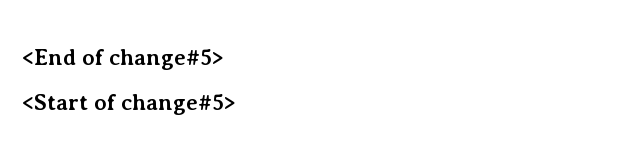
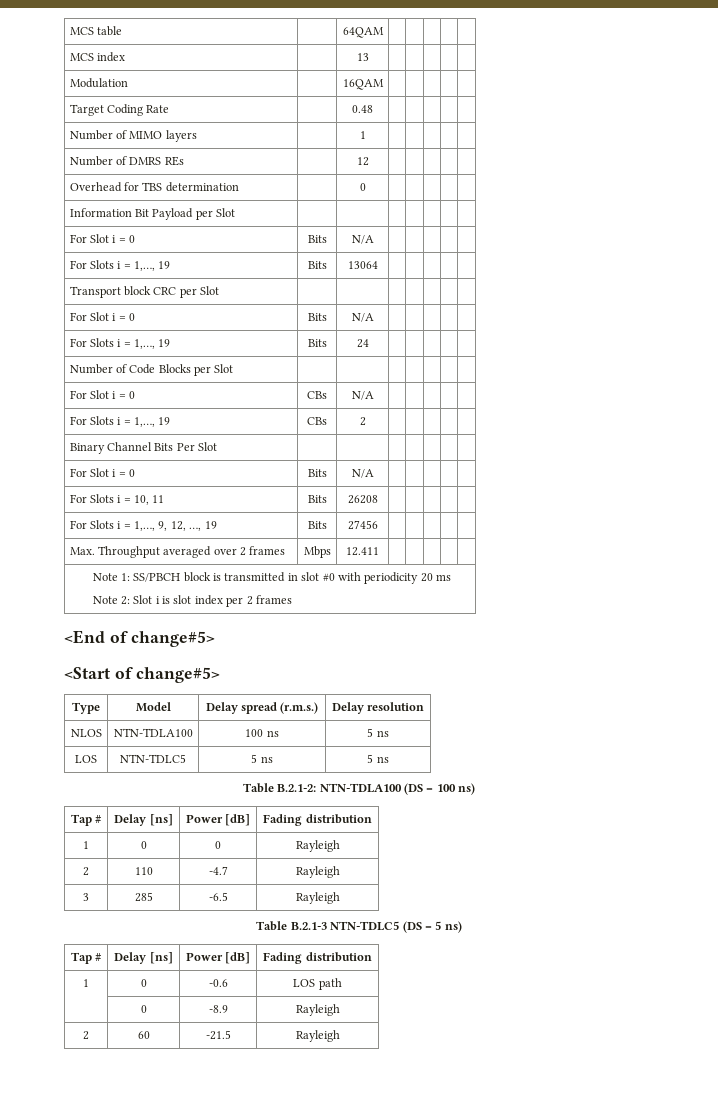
(22, 57) none -> [69,26,122,36] [342,27,384,38] [69,52,125,62] [356,53,369,61] [69,78,128,88] [342,79,384,90] [69,104,170,116] [352,105,373,113] [69,130,197,142] [359,131,366,139] [69,156,184,166] [356,157,369,166] [69,182,239,192] [359,183,366,191] [69,208,236,220] [69,234,136,243] [307,235,327,243] [351,235,374,244] [69,260,171,271] [307,261,327,269] [347,261,378,269] [69,286,220,298] [69,312,136,321] [307,313,327,321] [351,313,374,322] [69,338,171,349] [307,339,327,347] [356,339,369,348] [69,364,234,376] [69,390,136,399] [307,391,327,399] [351,391,374,400] [69,416,171,427] [307,417,327,425] [359,417,366,426] [69,442,218,454] [69,468,136,477] [307,469,327,477] [351,469,374,478] [69,494,165,505] [307,495,327,503] [347,495,378,504] [69,520,217,531] [307,521,327,529] [347,520,378,530] [69,546,286,558] [303,546,331,558] [346,547,379,556] [92,572,452,584] [92,595,292,607] MCS table | | 64QAM | | | | | // MCS index | | 13 | | | | | // Modulation | | 16QAM | | | | | // Target Coding Rate | | 0.48 | | | | | // Number of MIMO layers | | 1 | | | | | // Number of DMRS REs | | 12 | | | | | // Overhead for TBS determination | | 0 | | | | | // Information Bit Payload per Slot | | | | | | | // For Slot i = 0 | Bits | N/A | | | | | // For Slots i = 1,…, 19 | Bits | 13064 | | | | | // Transport block CRC per Slot | | | | | | | // For Slot i = 0 | Bits | N/A | | | | | // For Slots i = 1,…, 19 | Bits | 24 | | | | | // Number of Code Blocks per Slot | | | | | | | // For Slot i = 0 | CBs | N/A | | | | | // For Slots i = 1,…, 19 | CBs | 2 | | | | | // Binary Channel Bits Per Slot | | | | | | | // For Slot i = 0 | Bits | N/A | | | | | // For Slots i = 10, 11 | Bits | 26208 | | | | | // For Slots i = 1,…, 9, 12, …, 19 | Bits | 27456 | | | | | // Max. Throughput averaged over 2 frames | Mbps | 12.411 | | | | | // Note 1: SS/PBCH block is transmitted in slot #0 with periodicity 20 ms // Note 2: Slot i is slot index per 2 frames //
(237, 104) none -> [72,702,100,714] [135,702,171,712] [205,702,319,714] [331,702,425,714] [70,729,102,737] [113,728,193,737] [245,729,279,737] [367,728,389,737] [75,755,97,763] [120,754,186,763] [251,754,273,763] [367,754,389,763] [242,783,476,795] [70,814,103,826] [114,814,173,826] [185,814,251,826] [263,814,372,826] [83,841,89,849] [140,841,147,849] [215,841,221,849] [295,840,340,852] [83,867,89,876] [134,867,153,875] [208,866,228,875] [295,866,340,878] [83,893,89,901] [134,892,153,902] [208,892,228,901] [295,892,340,904] [256,921,462,933] [70,952,103,964] [114,952,173,964] [185,952,251,964] [263,952,372,964] [83,979,89,987] [140,979,147,987] [208,979,228,987] [293,978,342,990] [140,1005,147,1013] [208,1005,228,1013] [295,1004,340,1016] [83,1031,89,1040] [137,1031,150,1039] [205,1030,231,1040] [295,1030,340,1042] // Type | Model | Delay spread (r.m.s.) | Delay resolution // NLOS | NTN-TDLA100 | 100 ns | 5 ns // LOS | NTN-TDLC5 | 5 ns | 5 ns // Table B.2.1-2: NTN-TDLA100 (DS = 100 ns) // Tap # | Delay [ns] | Power [dB] | Fading distribution // 1 | 0 | 0 | Rayleigh // 2 | 110 | -4.7 | Rayleigh // 3 | 285 | -6.5 | Rayleigh // Table B.2.1-3 NTN-TDLC5 (DS = 5 ns) // Tap # | Delay [ns] | Power [dB] | Fading distribution // 1 | 0 | -0.6 | LOS path // | 0 | -8.9 | Rayleigh // 2 | 60 | -21.5 | Rayleigh

